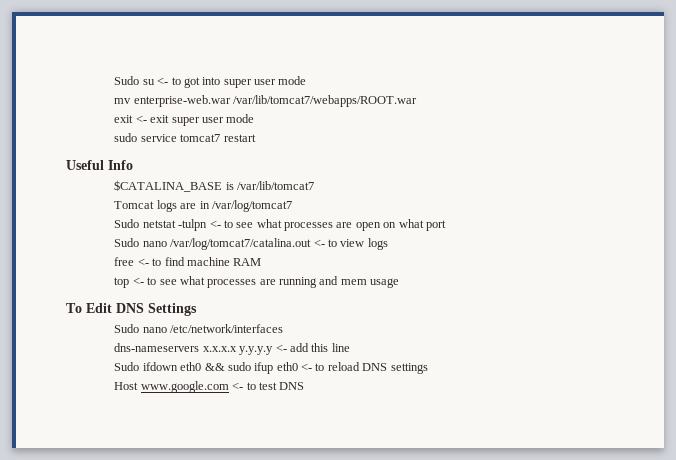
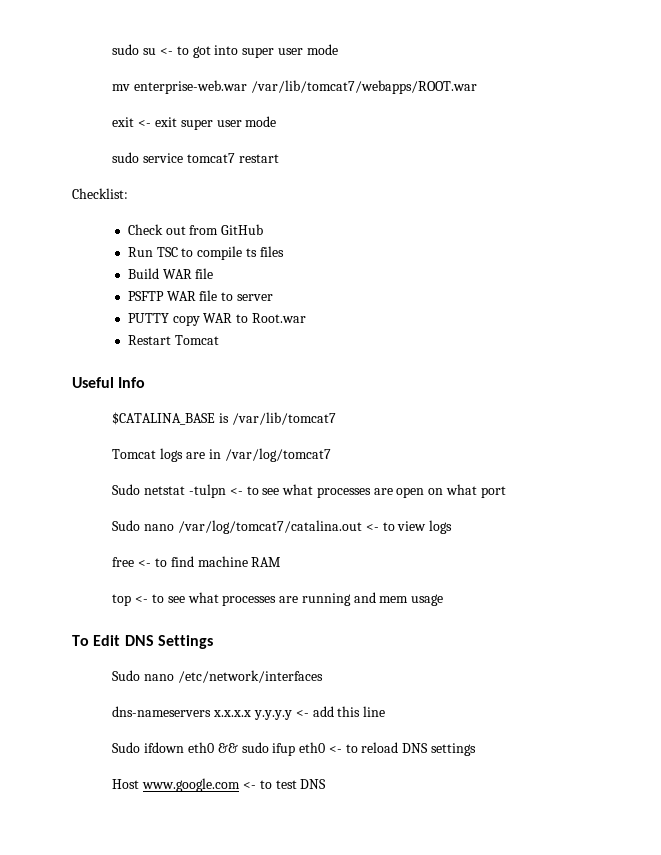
[114,76,140,85] Sudo -> [112,44,140,55] sudo
(256, 138) none -> [72,188,128,199] [127,224,264,235] [127,246,284,260] [127,268,214,279] [127,290,273,301] [127,313,306,326] [127,335,219,345] // Checklist: // Check out from GitHub // Run TSC to compile ts files // Build WAR file // PSFTP WAR file to server // PUTTY copy WAR to Root.war // Restart Tomcat

